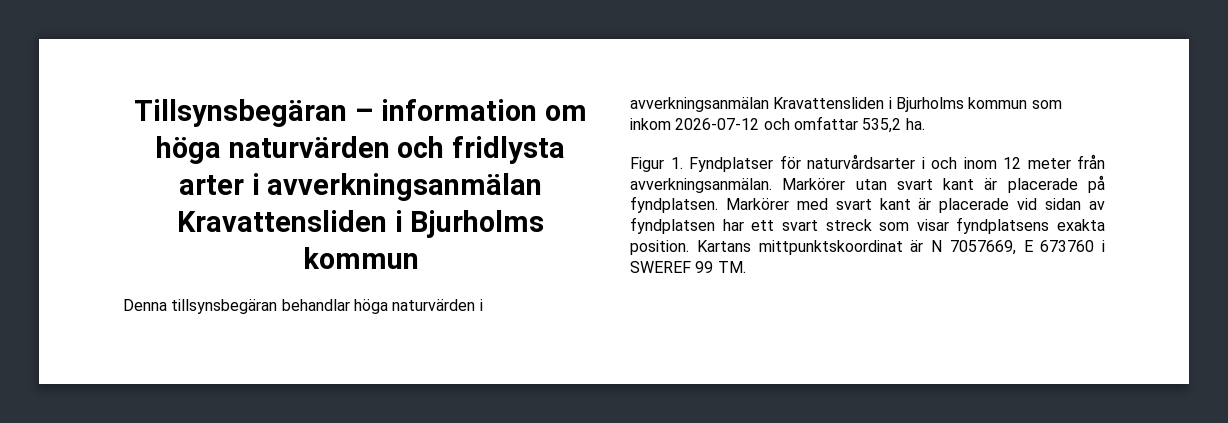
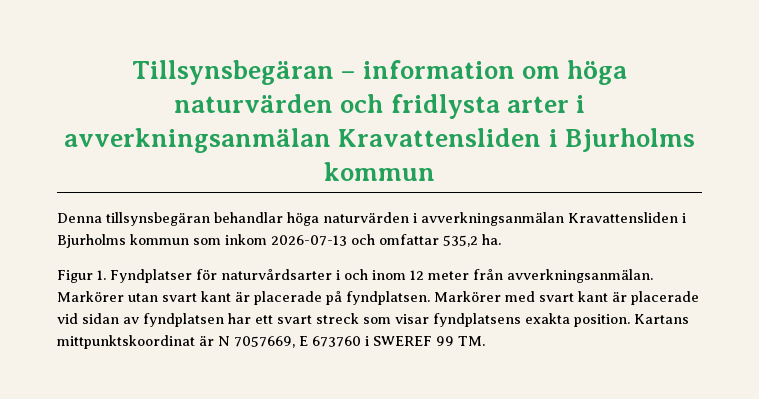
[675,118,760,130] 2026-07-12 -> [271,235,347,246] 2026-07-13

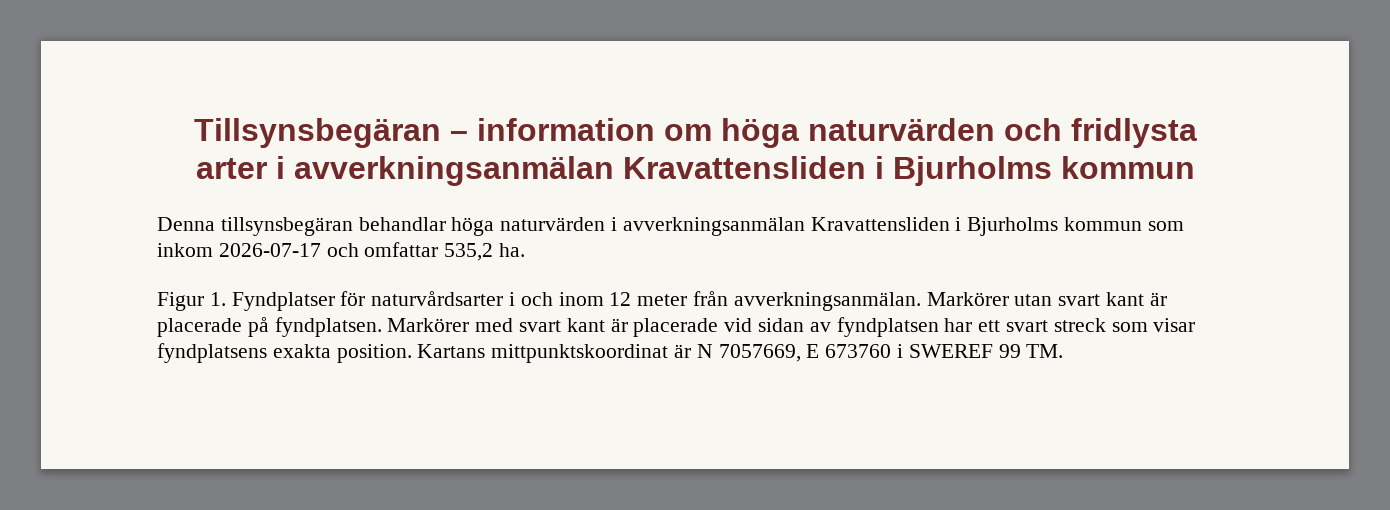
[271,235,347,246] 2026-07-13 -> [218,243,321,257] 2026-07-17

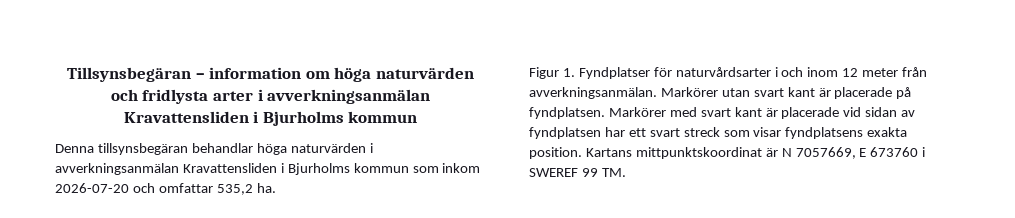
[218,243,321,257] 2026-07-17 -> [55,183,129,193] 2026-07-20

